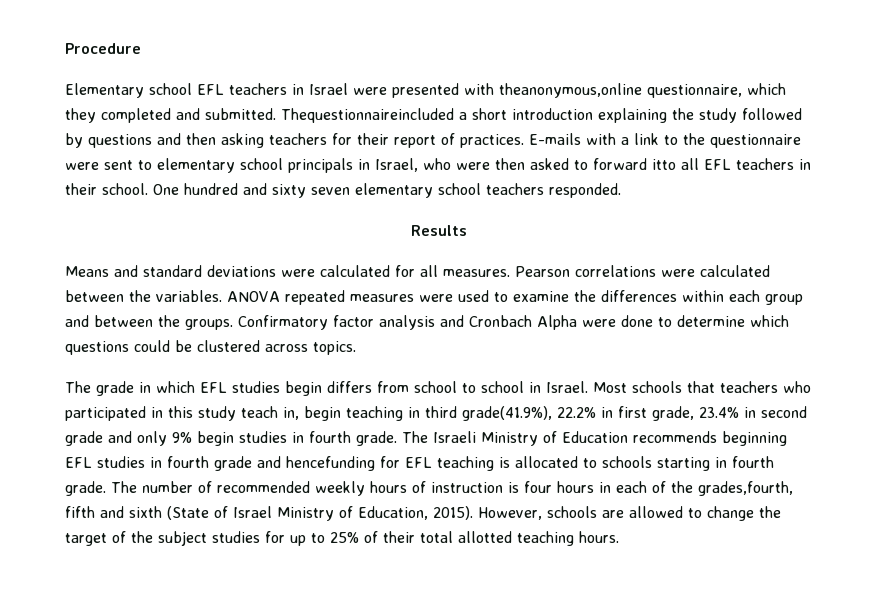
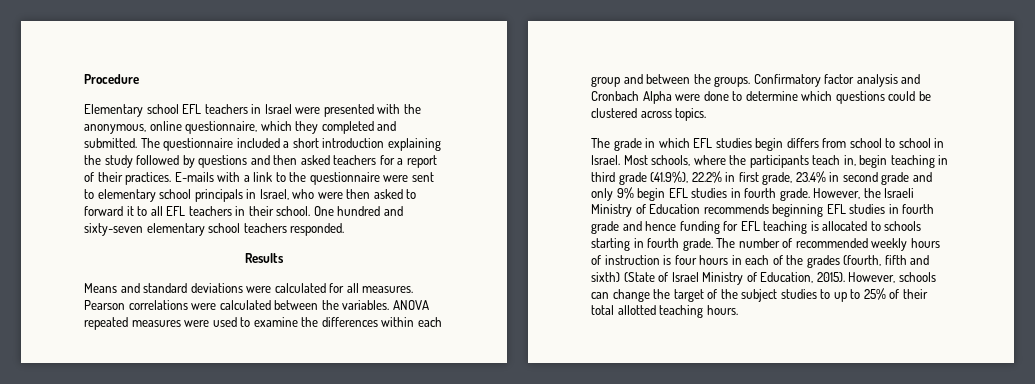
[499,83,642,98] theanonymous,online -> [403,104,421,114] [84,121,182,134] the anonymous, online
[281,108,454,123] Thequestionnaireincluded -> [140,138,280,151] The questionnaire included
[221,133,264,148] asking -> [300,155,330,165] asked
[357,133,389,145] their -> [397,158,404,165] a
(455, 139) none -> [97,172,123,182] their
[652,159,676,170] itto -> [126,206,148,216] it to
[272,184,350,198] sixty seven -> [84,223,143,236] sixty-seven
[632,381,811,393] [65,406,236,421] schools that teachers who participated in this study -> [651,155,809,168] schools, where the participants
[462,406,552,421] grade(41.9%), -> [618,171,689,185] grade (41.9%),
(234, 438) none -> [668,188,688,198] EFL
[402,431,428,443] The -> [813,188,881,199] However, the
[286,456,375,471] hencefunding -> [645,221,720,234] hence funding
[698,481,793,496] grades,fourth, -> [806,255,882,268] grades (fourth,
[129,506,162,518] sixth -> [591,272,620,282] sixth)
[602,506,702,518] are allowed to -> [591,292,609,299] can
[265,531,285,543] for -> [820,289,831,299] to

